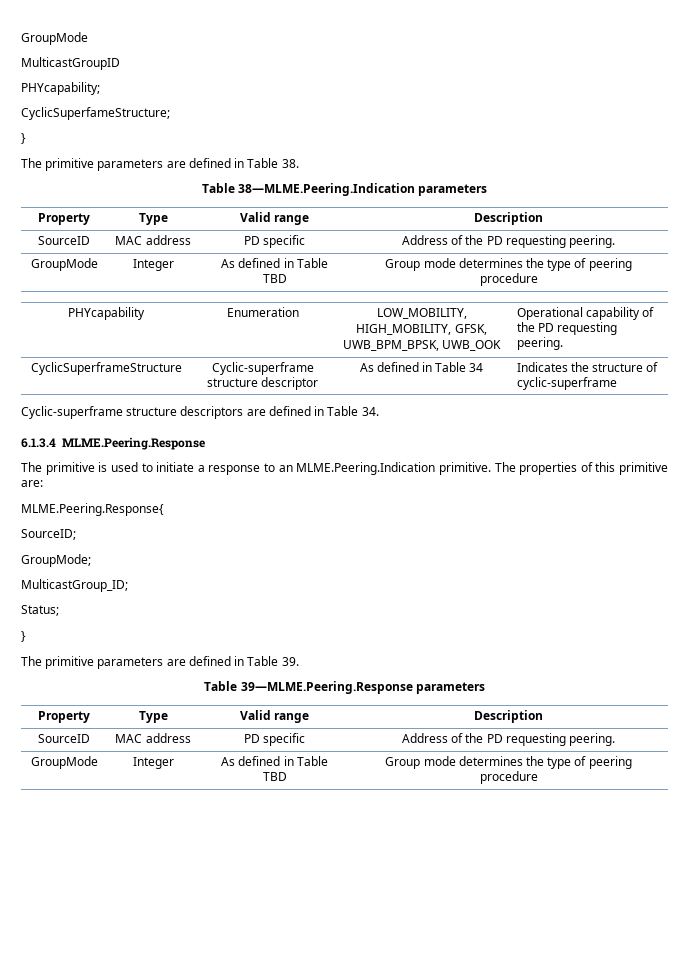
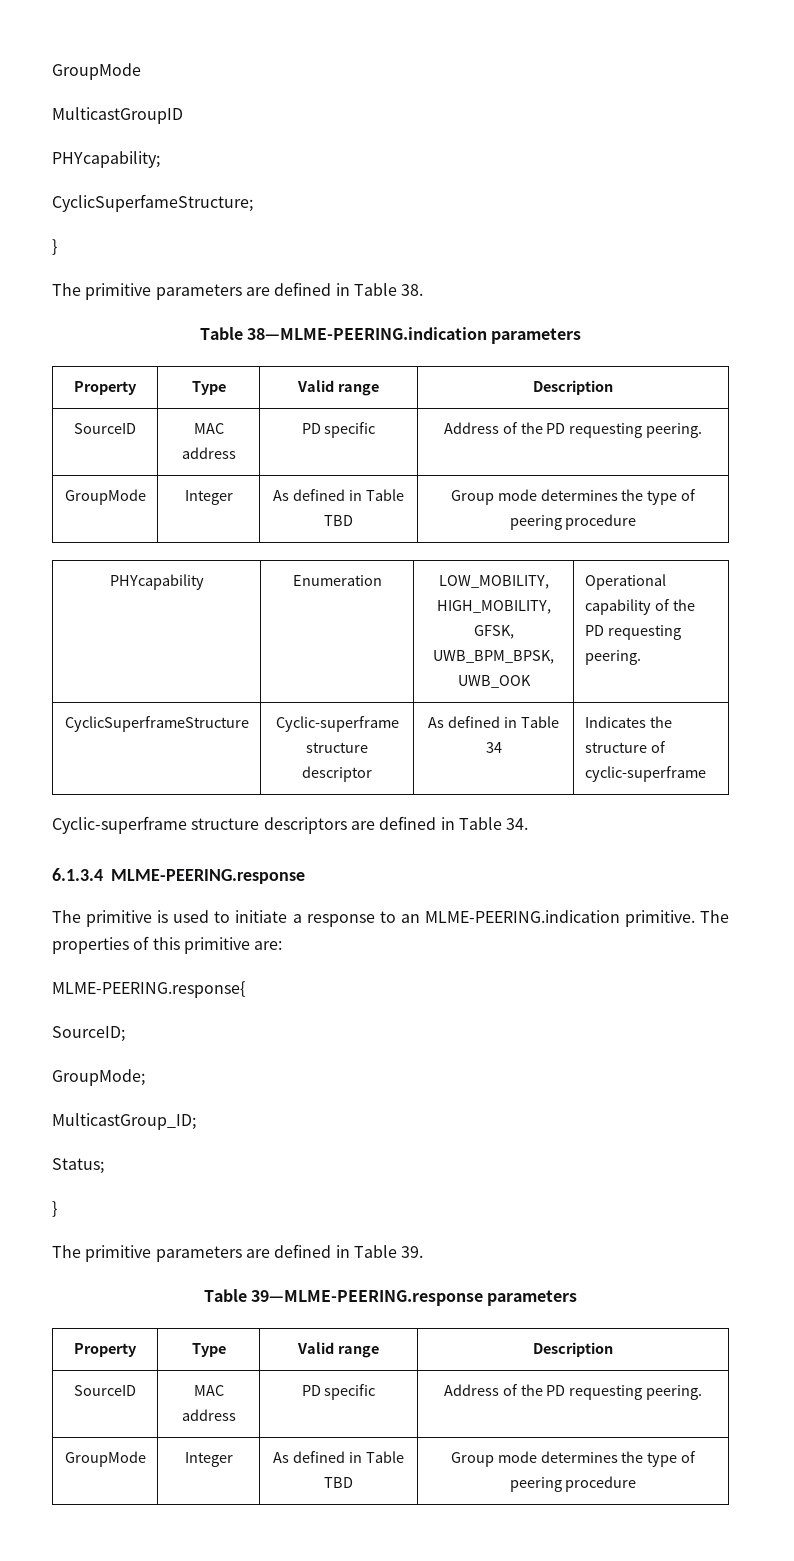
[238,183,415,196] 38—MLME.Peering.Indication -> [247,327,487,340] 38—MLME-PEERING.indication
[62,437,205,450] MLME.Peering.Response -> [111,869,305,884] MLME-PEERING.response
[296,462,436,475] MLME.Peering.Indication -> [424,910,620,923] MLME-PEERING.indication
[21,503,164,516] MLME.Peering.Response{ -> [52,981,245,998] MLME-PEERING.response{
[240,681,413,694] 39—MLME.Peering.Response -> [251,1290,483,1306] 39—MLME-PEERING.response

